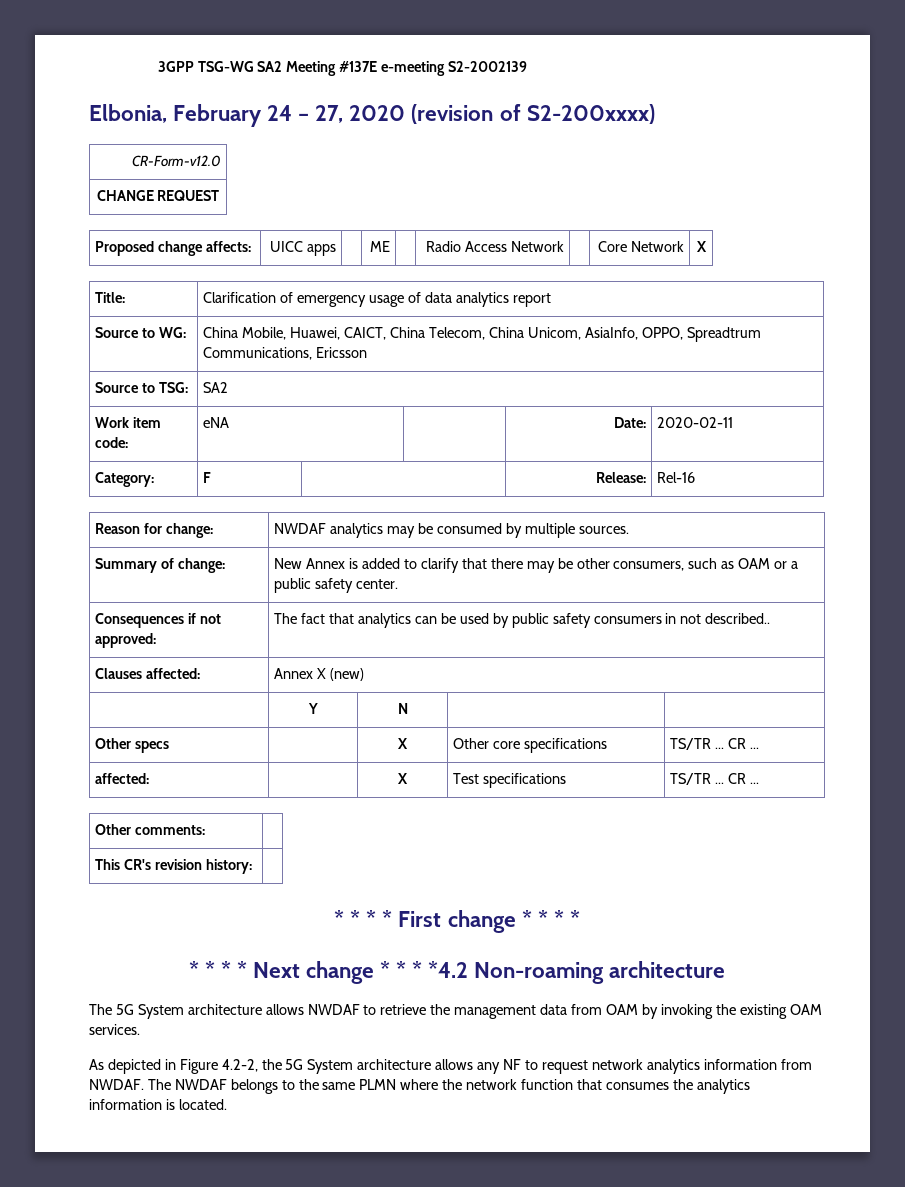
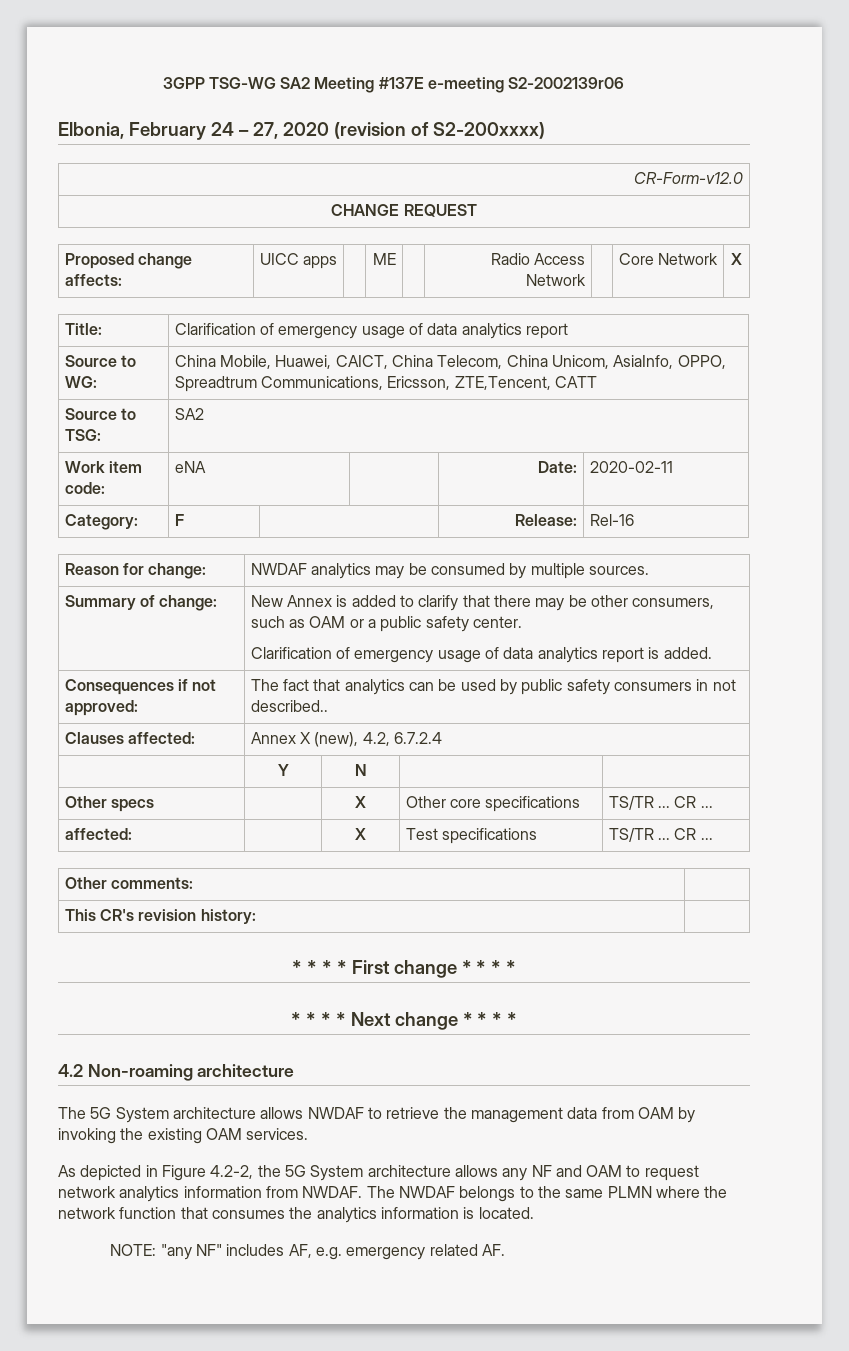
[448,61,528,72] S2-2002139 -> [508,77,625,89] S2-2002139r06
[316,347,368,358] Ericsson -> [387,376,598,390] Ericsson, ZTE,Tencent, CATT
(399, 584) none -> [250,647,712,663] // Clarification of emergency usage of data analytics report is added.
[330,668,365,681] (new) -> [314,732,443,747] (new), 4.2, 6.7.2.4
[428,961,469,978] *4.2 -> [507,1012,518,1026] [58,1064,83,1077] * // 4.2
(522, 1064) none -> [555,1165,623,1177] and OAM
(227, 1104) none -> [110,1244,505,1260] // NOTE: "any NF" includes AF, e.g. emergency related AF.

